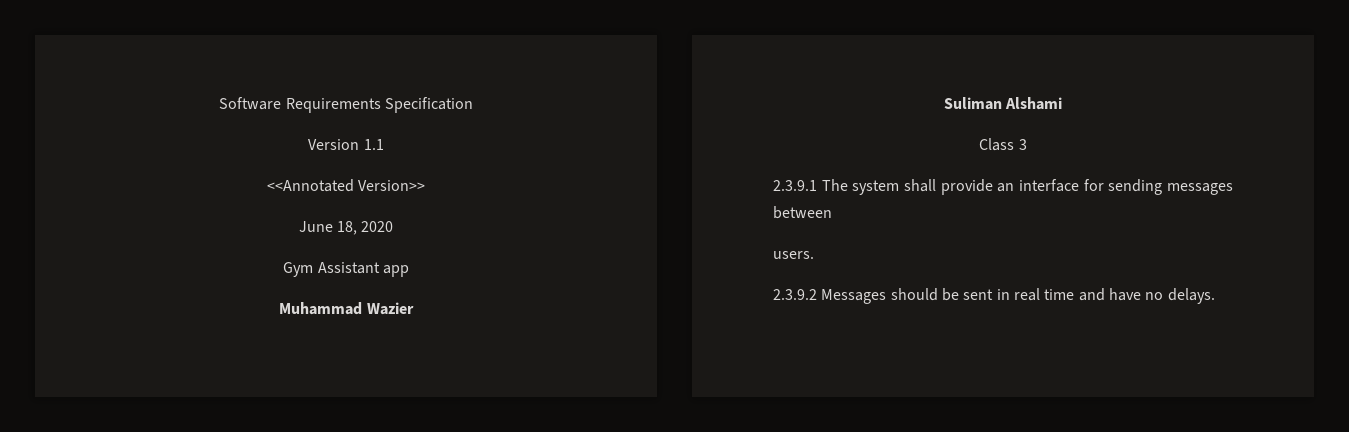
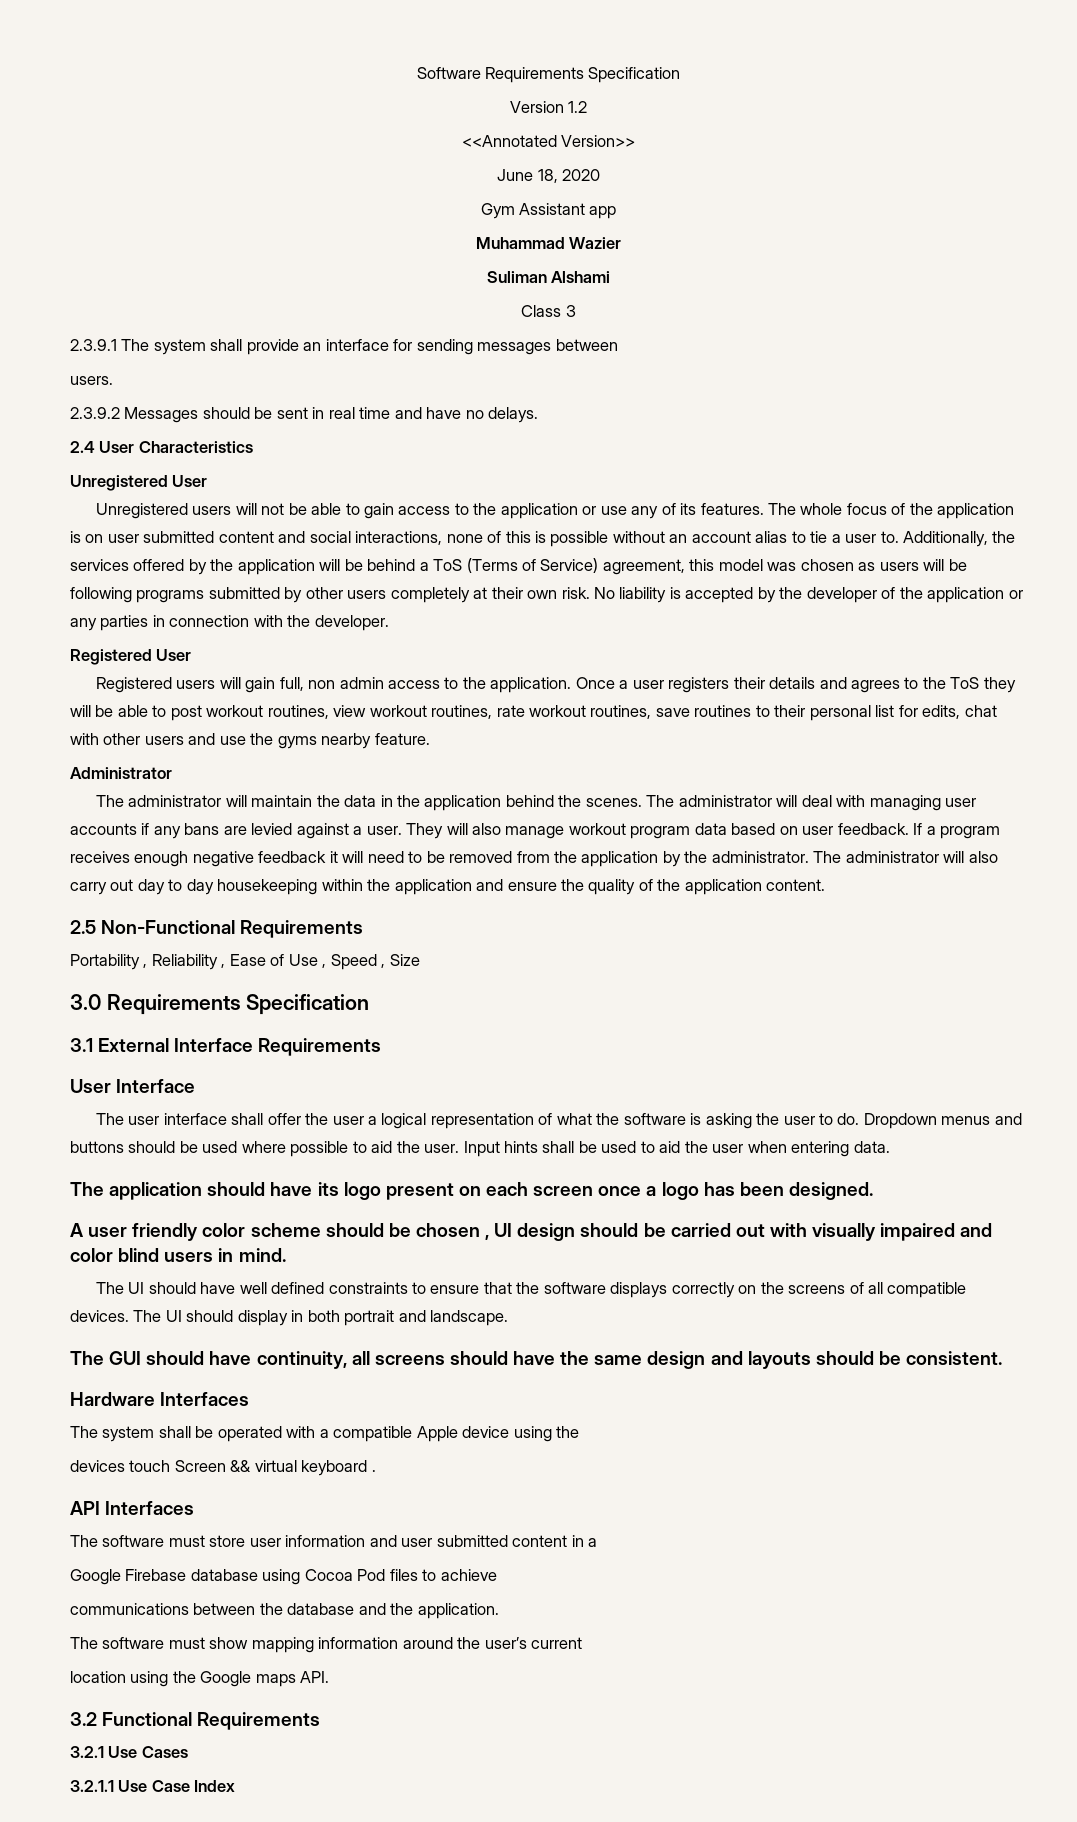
[363,139,384,150] 1.1 -> [568,101,588,113] 1.2
(1215, 296) none -> [70,441,253,453] [70,475,208,491] [95,503,1015,519] [70,531,1016,547] [70,558,967,575] [70,587,1023,603] [70,615,389,631] [70,649,192,665] [95,677,1016,693] [70,705,997,721] [70,733,430,749] [70,767,172,779] [95,795,976,811] [70,823,1001,839] [70,851,998,867] [70,879,826,895] [70,920,364,938] [70,954,420,970] [70,994,370,1015] [70,1038,382,1056] [70,1079,196,1093] [95,1113,1022,1129] [70,1141,890,1157] [70,1182,873,1200] [70,1223,993,1241] [70,1248,286,1262] [95,1282,967,1298] [70,1310,509,1326] [70,1351,1003,1369] [70,1392,250,1406] [70,1426,580,1442] [70,1460,376,1476] [70,1501,195,1515] [70,1535,598,1547] [70,1569,497,1585] [70,1603,499,1619] [70,1637,583,1653] [70,1671,330,1687] [70,1712,321,1730] [70,1746,188,1758] [70,1780,236,1792] // 2.4 User Characteristics // Unregistered User // Unregistered users will not be able to gain access to the application or use any of its features. The whole focus of the application is on user submitted content and social interactions, none of this is possible without an account alias to tie a user to. Additionally, the services offered by the application will be behind a ToS (Terms of Service) agreement, this model was chosen as users will be following programs submitted by other users completely at their own risk. No liability is accepted by the developer of the application or any parties in connection with the developer. // Registered User // Registered users will gain full, non admin access to the application. Once a user registers their details and agrees to the ToS they will be able to post workout routines, view workout routines, rate workout routines, save routines to their personal list for edits, chat with other users and use the gyms nearby feature. // Administrator // The administrator will maintain the data in the application behind the scenes. The administrator will deal with managing user accounts if any bans are levied against a user. They will also manage workout program data based on user feedback. If a program receives enough negative feedback it will need to be removed from the application by the administrator. The administrator will also carry out day to day housekeeping within the application and ensure the quality of the application content. // 2.5 Non-Functional Requirements // Portability , Reliability , Ease of Use , Speed , Size // 3.0 Requirements Specification // 3.1 External Interface Requirements // User Interface // The user interface shall offer the user a logical representation of what the software is asking the user to do. Dropdown menus and buttons should be used where possible to aid the user. Input hints shall be used to aid the user when entering data. // The application should have its logo present on each screen once a logo has been designed. // A user friendly color scheme should be chosen , UI design should be carried out with visually impaired and color blind users in mind. // The UI should have well defined constraints to ensure that the software displays correctly on the screens of all compatible devices. The UI should display in both portrait and landscape. // The GUI should have continuity, all screens should have the same design and layouts should be consistent. // Hardware Interfaces // The system shall be operated with a compatible Apple device using the // devices touch Screen && virtual keyboard . // API Interfaces // The software must store user information and user submitted content in a // Google Firebase database using Cocoa Pod files to achieve // communications between the database and the application. // The software must show mapping information around the user’s current // location using the Google maps API. // 3.2 Functional Requirements // 3.2.1 Use Cases // 3.2.1.1 Use Case Index

